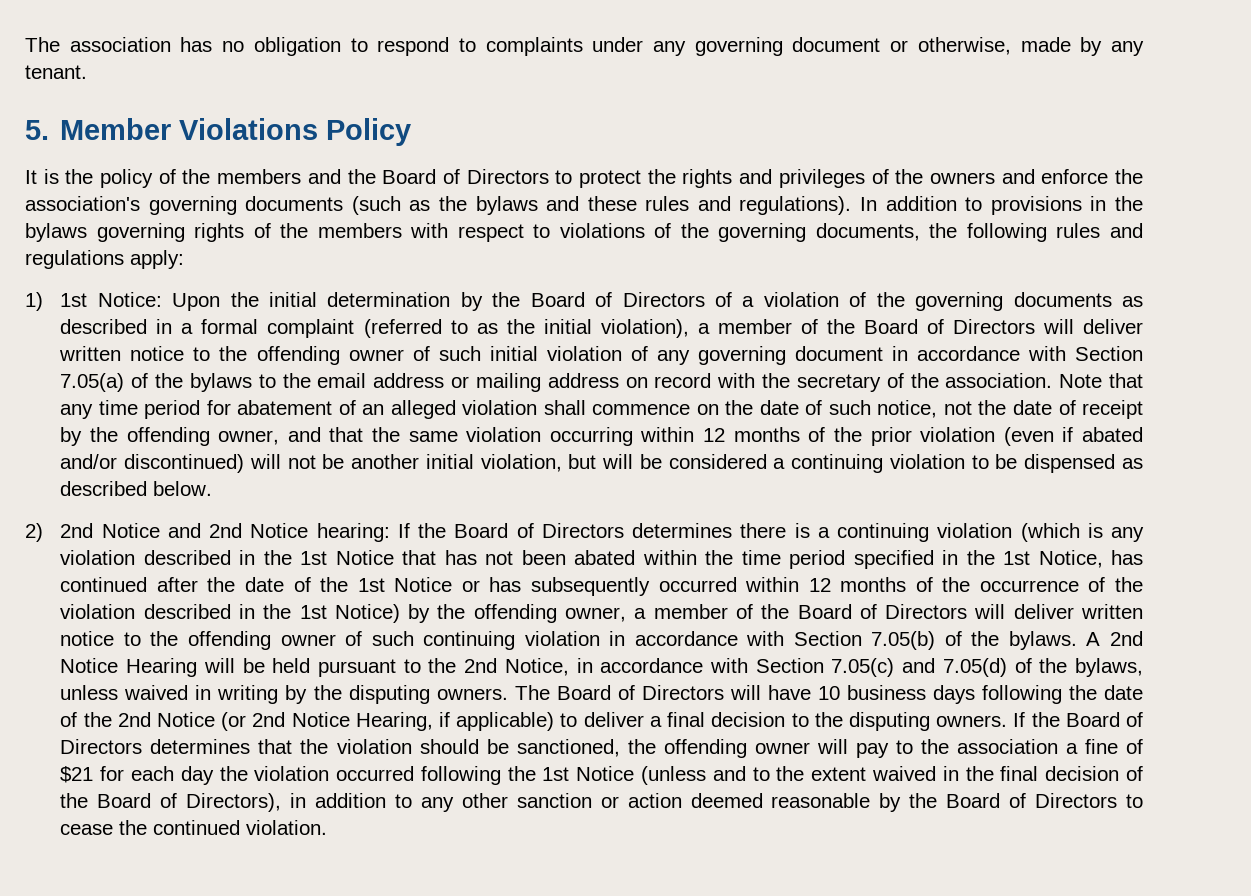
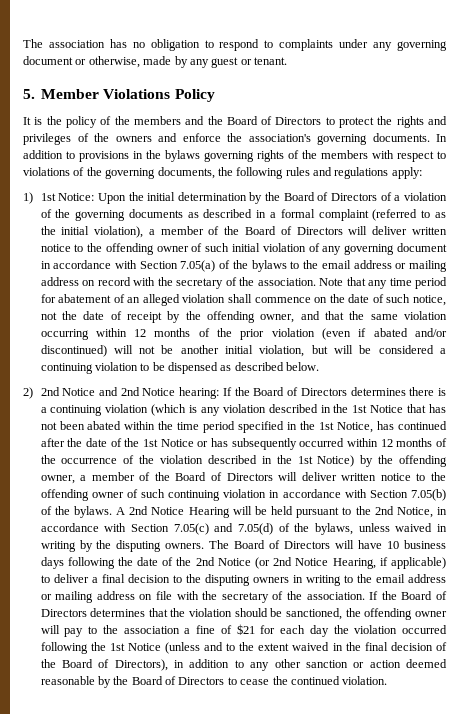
(1145, 48) none -> [211,57,252,68] guest or
[245,196,852,215] documents (such as the bylaws and these rules and regulations). -> [372,133,430,142] documents.
[936,715,1008,727] owners. -> [252,574,446,586] [40,591,365,603] owners in writing to the email address or mailing address on file with the secretary of the association.

